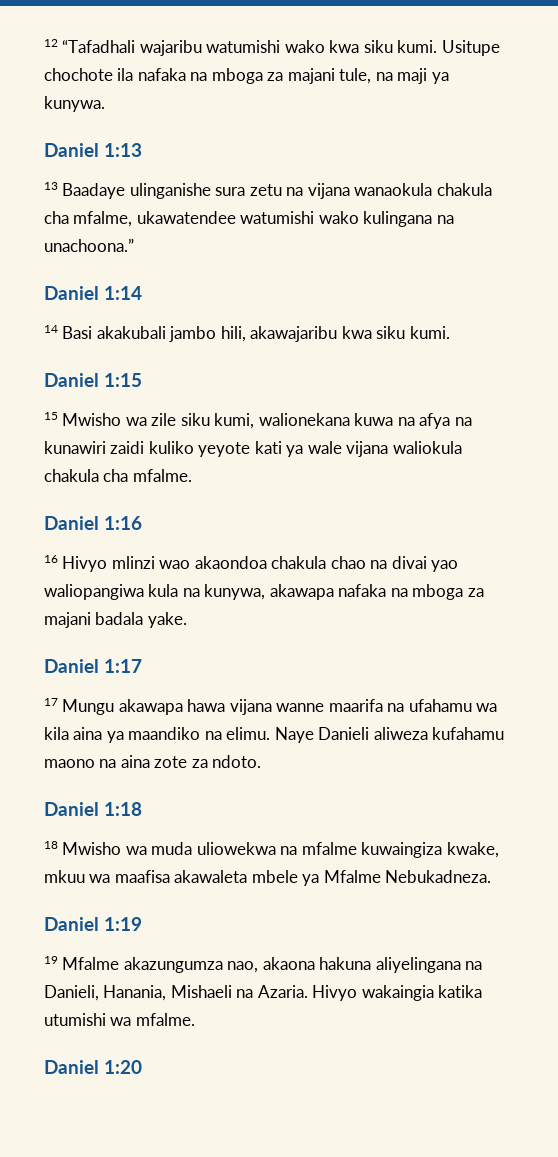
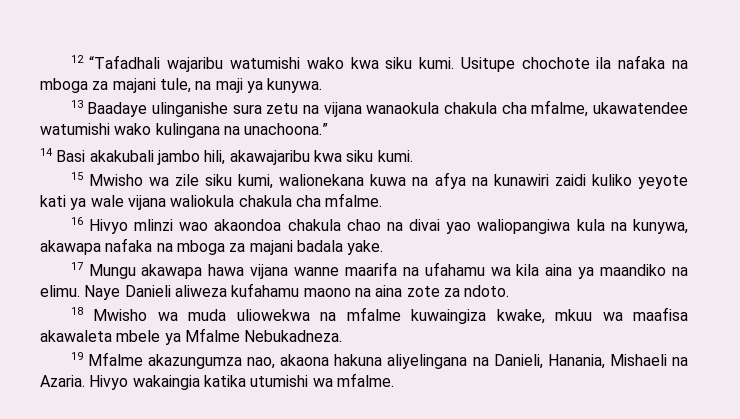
[44,143,143,157] // Daniel 1:13 -> (323, 85) none
[44,286,143,300] // Daniel 1:14 -> (329, 129) none
[44,373,143,387] // Daniel 1:15 -> (413, 156) none
[44,516,143,530] // Daniel 1:16 -> (383, 200) none
[44,659,143,673] // Daniel 1:17 -> (384, 247) none
[44,802,143,816] // Daniel 1:18 -> (510, 291) none
[44,917,143,931] // Daniel 1:19 -> (343, 336) none
[44,1060,143,1074] // Daniel 1:20 -> (394, 380) none

